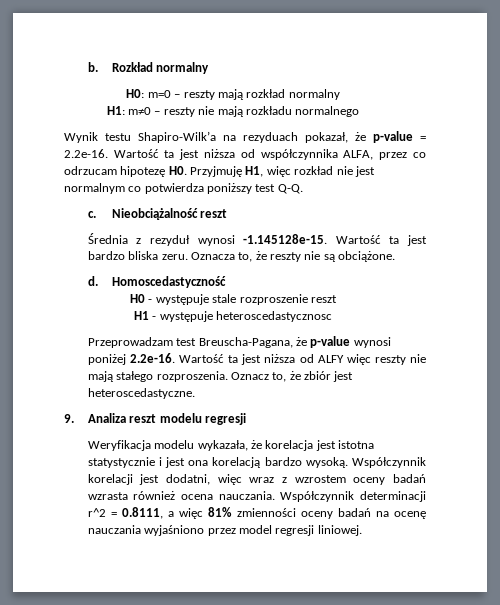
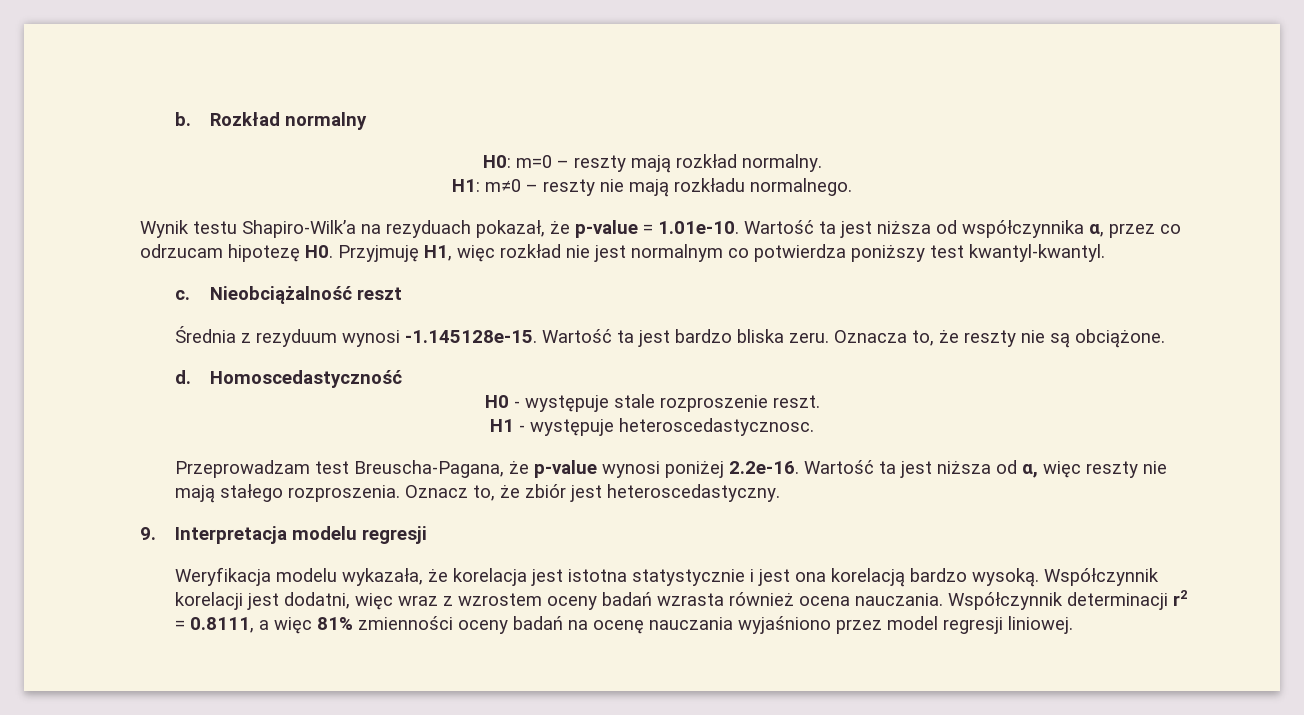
[288,89,340,100] normalny -> [741,154,822,172] normalny.
[295,106,360,117] normalnego -> [750,178,852,196] normalnego.
[63,149,108,158] 2.2e-16. -> [657,221,739,234] 1.01e-10.
[343,150,374,160] ALFA, -> [1088,224,1104,237] α,
[277,184,303,194] Q-Q. -> [968,244,1105,262] kwantyl-kwantyl.
[149,235,190,246] rezyduł -> [255,329,337,347] rezyduum
[310,295,337,303] reszt -> [772,395,820,408] reszt.
[216,311,333,322] heteroscedastycznosc -> [619,418,814,436] heteroscedastycznosc.
[317,355,344,363] ALFY -> [1021,464,1038,478] α,
[87,388,195,399] heteroscedastyczne. -> [606,484,780,502] heteroscedastyczny.
[87,413,157,423] Analiza reszt -> [174,526,287,544] Interpretacja
[87,508,106,517] r^2 -> [1172,590,1187,606] r2

